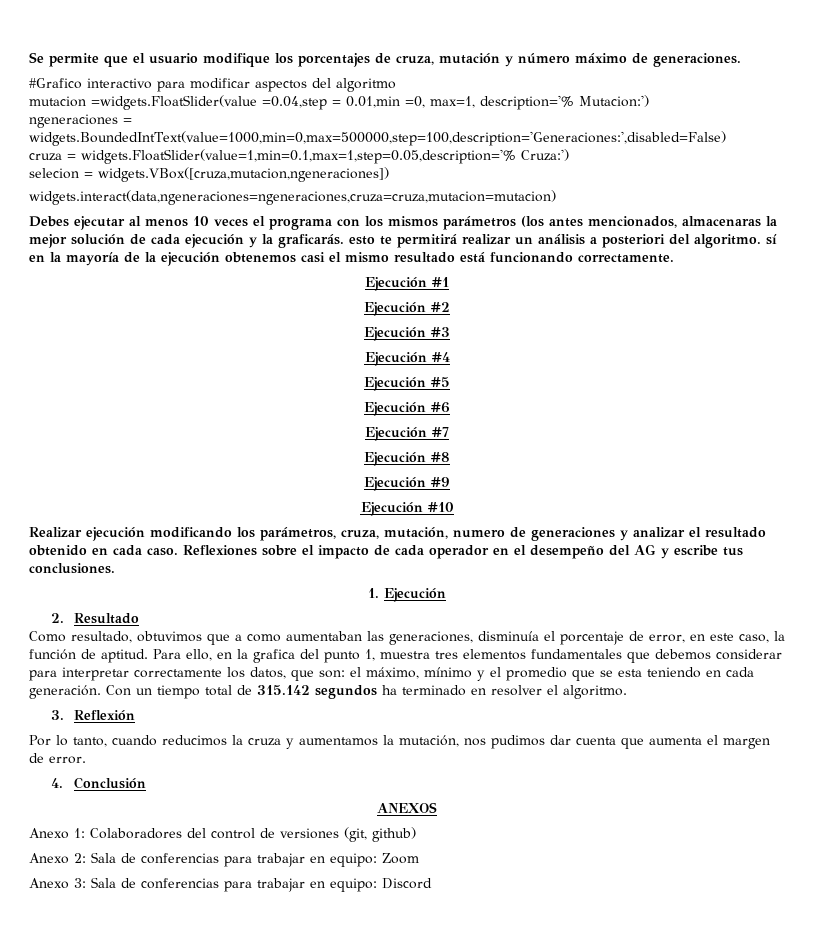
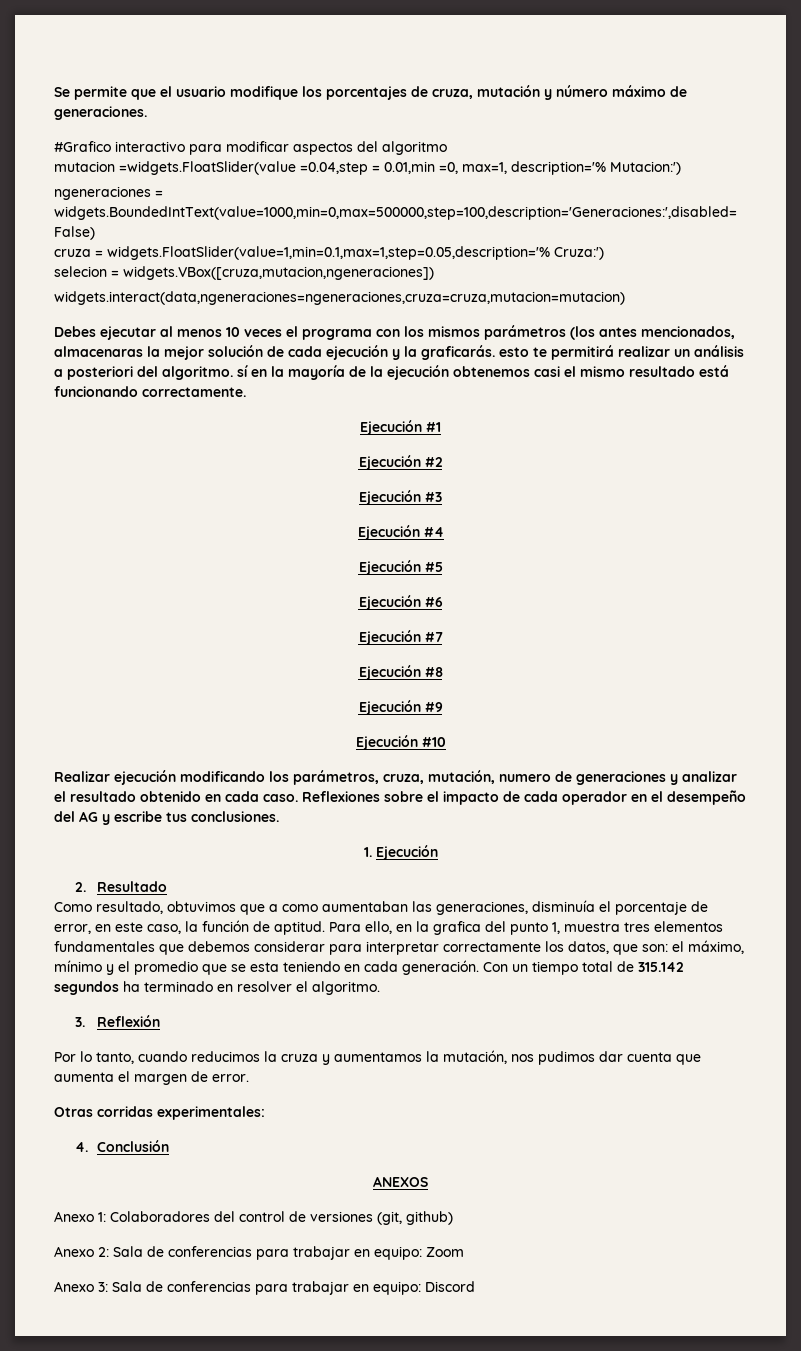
(86, 760) none -> [54,1106,265,1120] // Otras corridas experimentales:

